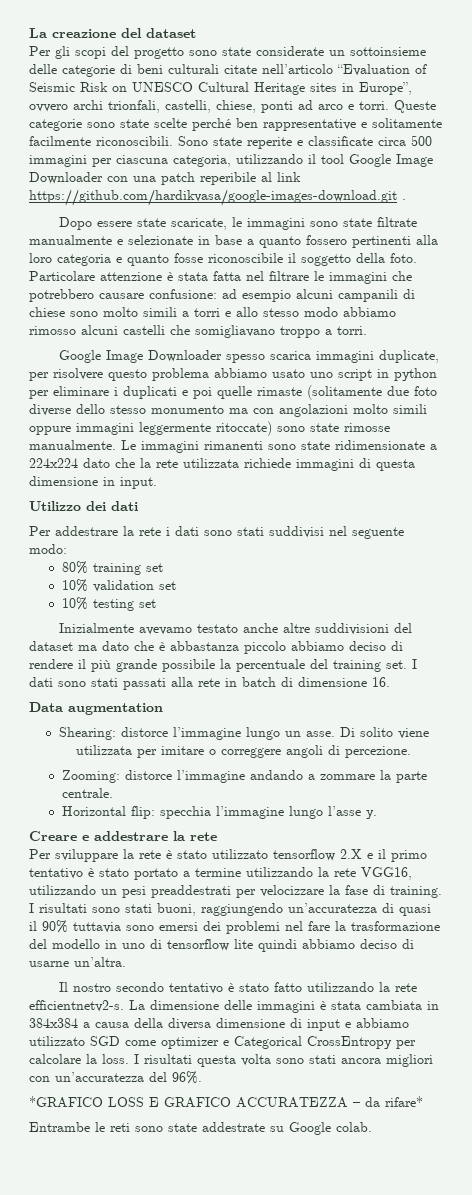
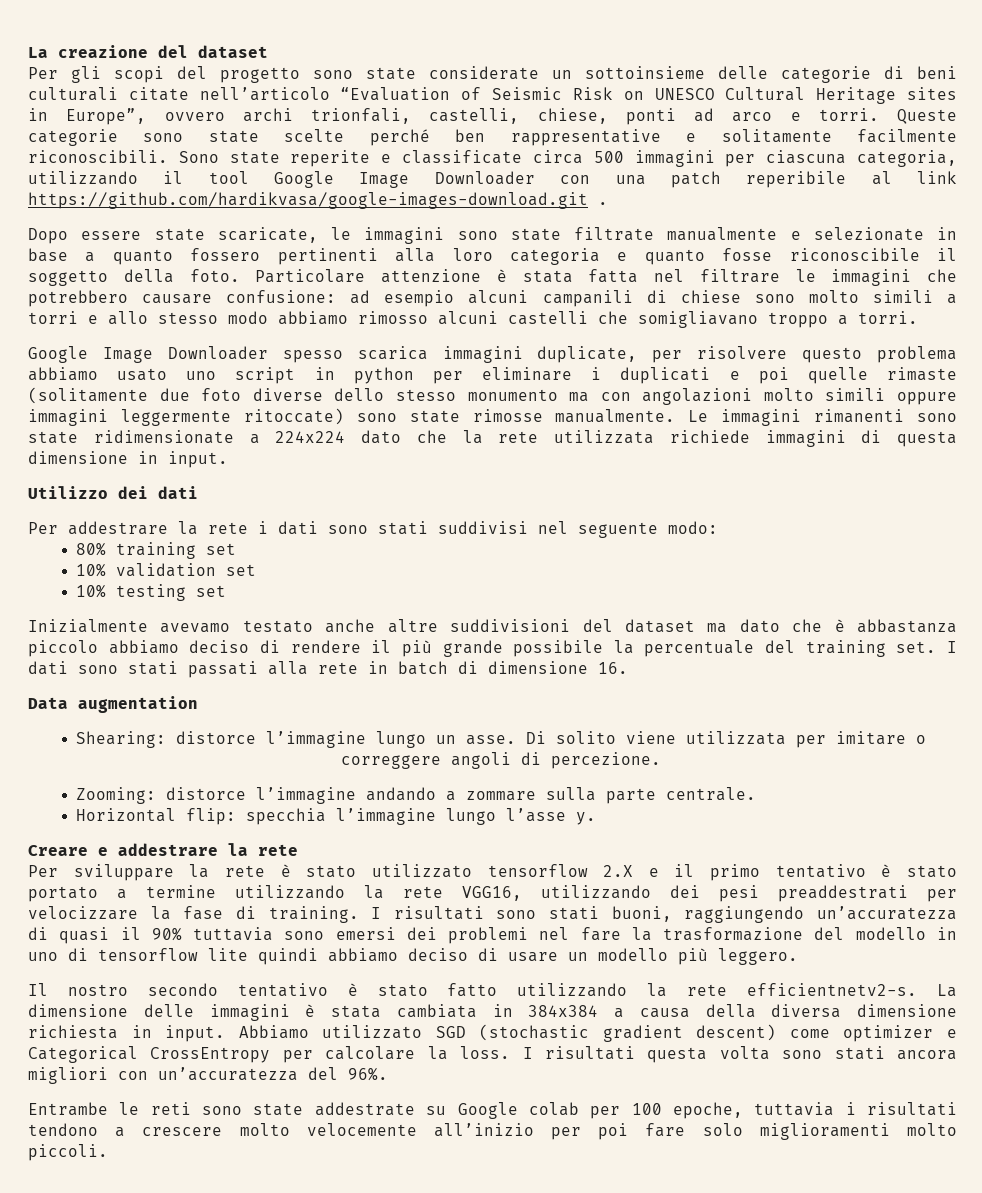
[379,770,391,780] la -> [545,787,596,801] sulla
[101,889,117,895] un -> [670,885,700,898] dei
[29,957,126,967] usarne un’altra. -> [508,948,798,965] usare un modello più leggero.
[290,1018,409,1031] [29,1036,120,1046] di input e abbiamo utilizzato SGD -> [28,1024,777,1042] richiesta in input. Abbiamo utilizzato SGD (stochastic gradient descent)
[29,1096,423,1108] // *GRAFICO LOSS E GRAFICO ACCURATEZZA – da rifare* -> (388, 1074) none
[336,1122,372,1132] colab. -> [528,1102,958,1119] [28,1123,957,1140] [28,1144,108,1161] colab per 100 epoche, tuttavia i risultati tendono a crescere molto velocemente all’inizio per poi fare solo miglioramenti molto piccoli.

